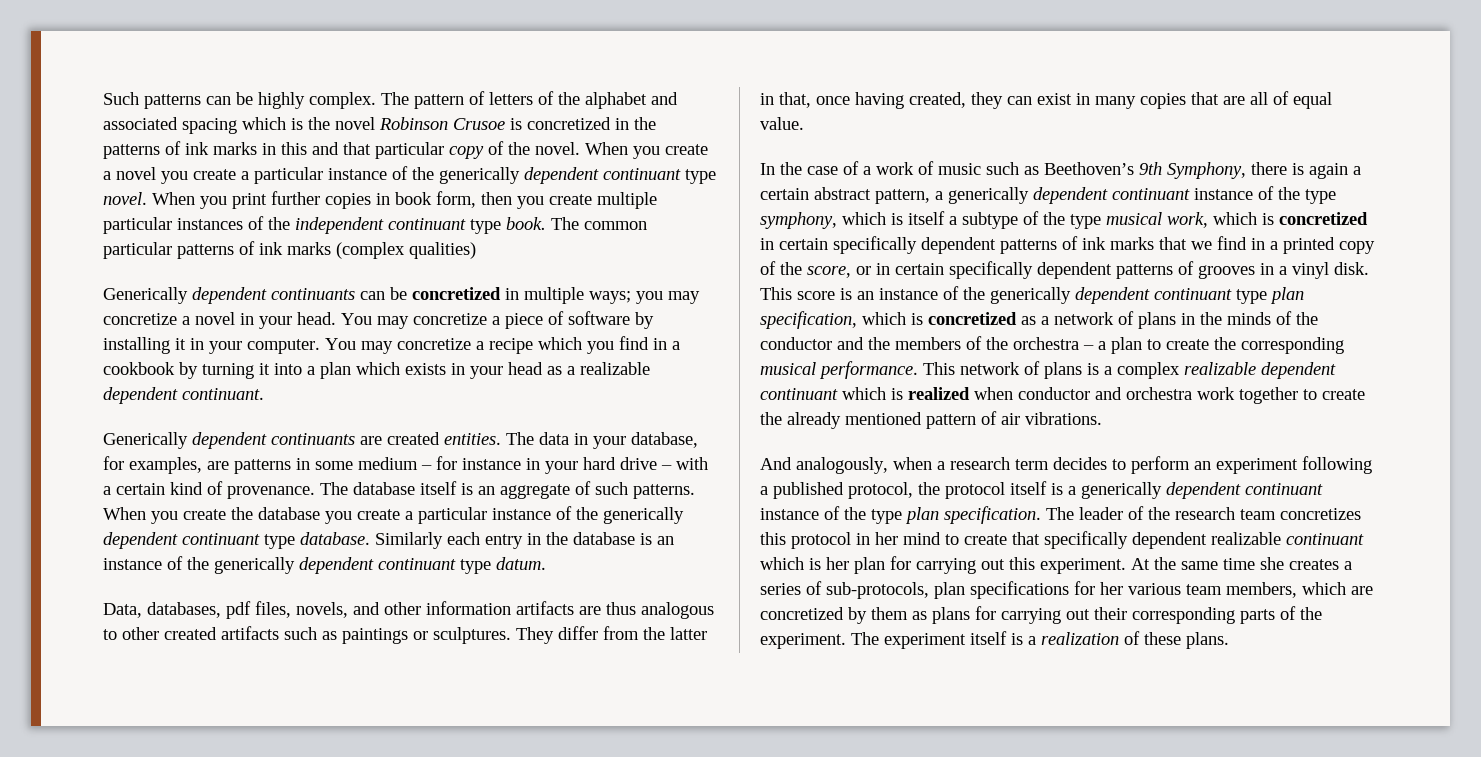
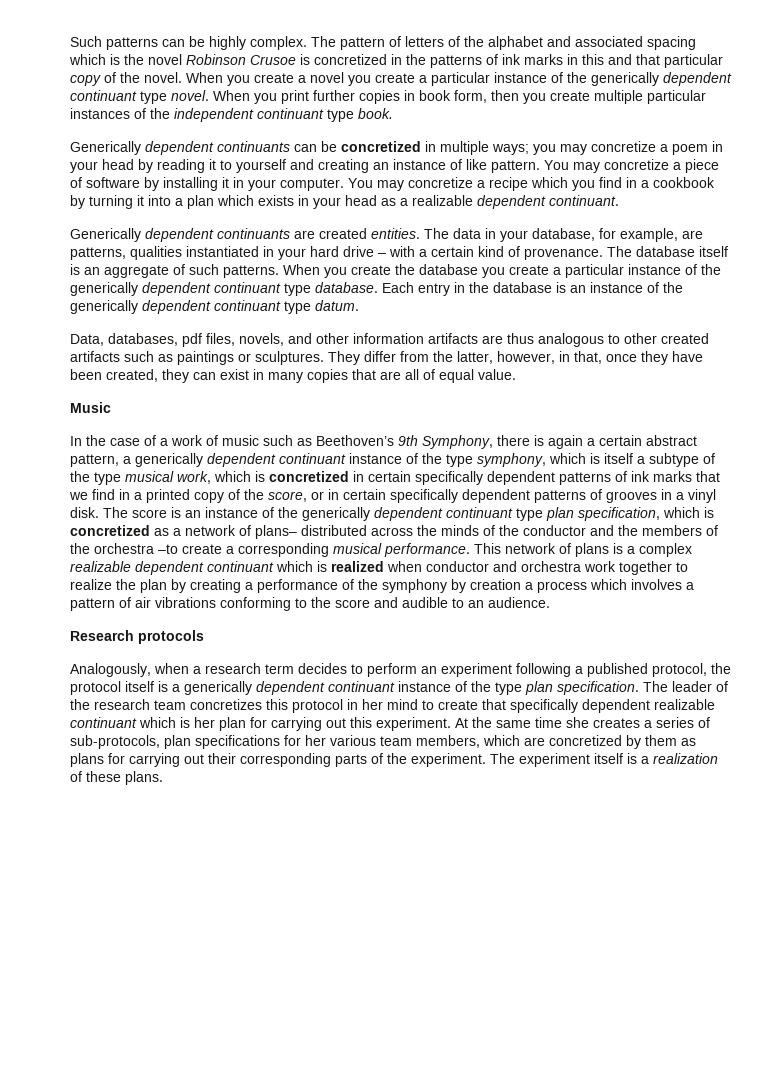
[551,217,647,230] [103,241,476,259] The common particular patterns of ink marks (complex qualities) -> (393, 113) none
[195,312,336,329] novel in your head. -> [672,141,723,155] [70,159,540,173] poem in your head by reading it to yourself and creating an instance of like pattern.
[129,456,521,474] examples, are patterns in some medium – for instance -> [620,228,703,242] [70,246,259,260] example, are patterns, qualities instantiated
[375,532,480,549] Similarly each -> [382,282,414,293] Each
[670,627,707,640] latter -> [457,351,555,364] latter, however,
[855,92,904,109] having -> [641,351,703,365] [70,369,102,380] they have been
(804, 123) none -> [70,402,111,413] // Music
[760,287,792,300] This -> [103,507,128,518] The
[1138,312,1195,329] plans in -> [255,525,413,539] plans– distributed across
[1083,337,1236,354] – a plan to create the -> [158,544,234,554] –to create a
[1322,389,1365,400] [760,411,1102,429] [760,457,888,474] create the already mentioned pattern of air vibrations. // And analogously, -> [70,579,694,593] [70,597,550,611] [70,630,204,644] [70,663,151,677] realize the plan by creating a performance of the symphony by creation a process which involves a pattern of air vibrations conforming to the score and audible to an audience. // Research protocols // Analogously,

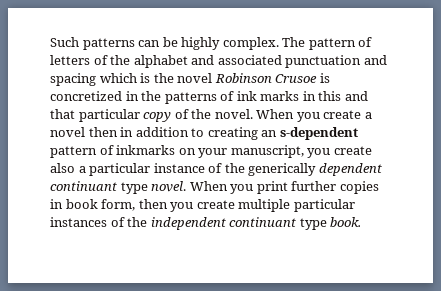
(643, 41) none -> [285,55,387,68] punctuation and
[348,73,415,86] you create -> [88,127,358,140] [50,145,372,158] [50,163,75,173] then in addition to creating an s-dependent pattern of inkmarks on your manuscript, you create also
[70,141,723,155] [70,159,719,173] [70,177,715,191] [70,195,619,209] [70,228,703,242] [70,246,728,260] [70,264,721,278] [70,282,683,296] [70,300,359,314] [70,333,709,347] [70,351,703,365] [70,369,516,383] [70,402,111,413] [70,435,697,449] [70,453,715,467] [70,471,720,485] [69,489,716,503] [70,507,714,521] [70,525,718,539] [70,543,692,557] [70,561,688,575] [70,579,694,593] [70,597,550,611] [70,630,204,644] [70,663,731,677] [70,681,728,695] [70,699,715,713] [70,717,710,731] [70,735,696,749] [70,753,718,767] [70,771,163,785] // Generically dependent continuants can be concretized in multiple ways; you may concretize a poem in your head by reading it to yourself and creating an instance of like pattern. You may concretize a piece of software by installing it in your computer. You may concretize a recipe which you find in a cookbook by turning it into a plan which exists in your head as a realizable dependent continuant. // Generically dependent continuants are created entities. The data in your database, for example, are patterns, qualities instantiated in your hard drive – with a certain kind of provenance. The database itself is an aggregate of such patterns. When you create the database you create a particular instance of the generically dependent continuant type database. Each entry in the database is an instance of the generically dependent continuant type datum. // Data, databases, pdf files, novels, and other information artifacts are thus analogous to other created artifacts such as paintings or sculptures. They differ from the latter, however, in that, once they have been created, they can exist in many copies that are all of equal value. // Music // In the case of a work of music such as Beethoven’s 9th Symphony, there is again a certain abstract pattern, a generically dependent continuant instance of the type symphony, which is itself a subtype of the type musical work, which is concretized in certain specifically dependent patterns of ink marks that we find in a printed copy of the score, or in certain specifically dependent patterns of grooves in a vinyl disk. The score is an instance of the generically dependent continuant type plan specification, which is concretized as a network of plans– distributed across the minds of the conductor and the members of the orchestra –to create a corresponding musical performance. This network of plans is a complex realizable dependent continuant which is realized when conductor and orchestra work together to realize the plan by creating a performance of the symphony by creation a process which involves a pattern of air vibrations conforming to the score and audible to an audience. // Research protocols // Analogously, when a research term decides to perform an experiment following a published protocol, the protocol itself is a generically dependent continuant instance of the type plan specification. The leader of the research team concretizes this protocol in her mind to create that specifically dependent realizable continuant which is her plan for carrying out this experiment. At the same time she creates a series of sub-protocols, plan specifications for her various team members, which are concretized by them as plans for carrying out their corresponding parts of the experiment. The experiment itself is a realization of these plans. -> (362, 222) none

